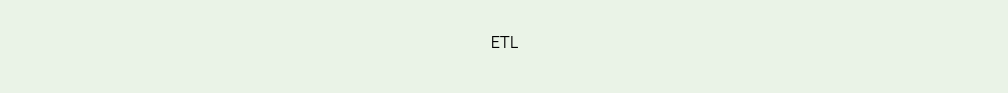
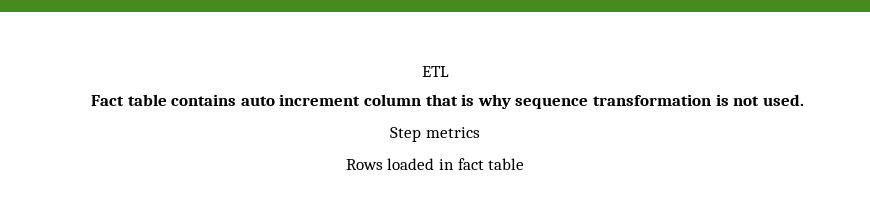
(518, 42) none -> [91,94,804,109] [390,127,480,142] [345,158,525,170] // Fact table contains auto increment column that is why sequence transformation is not used. // Step metrics // Rows loaded in fact table

